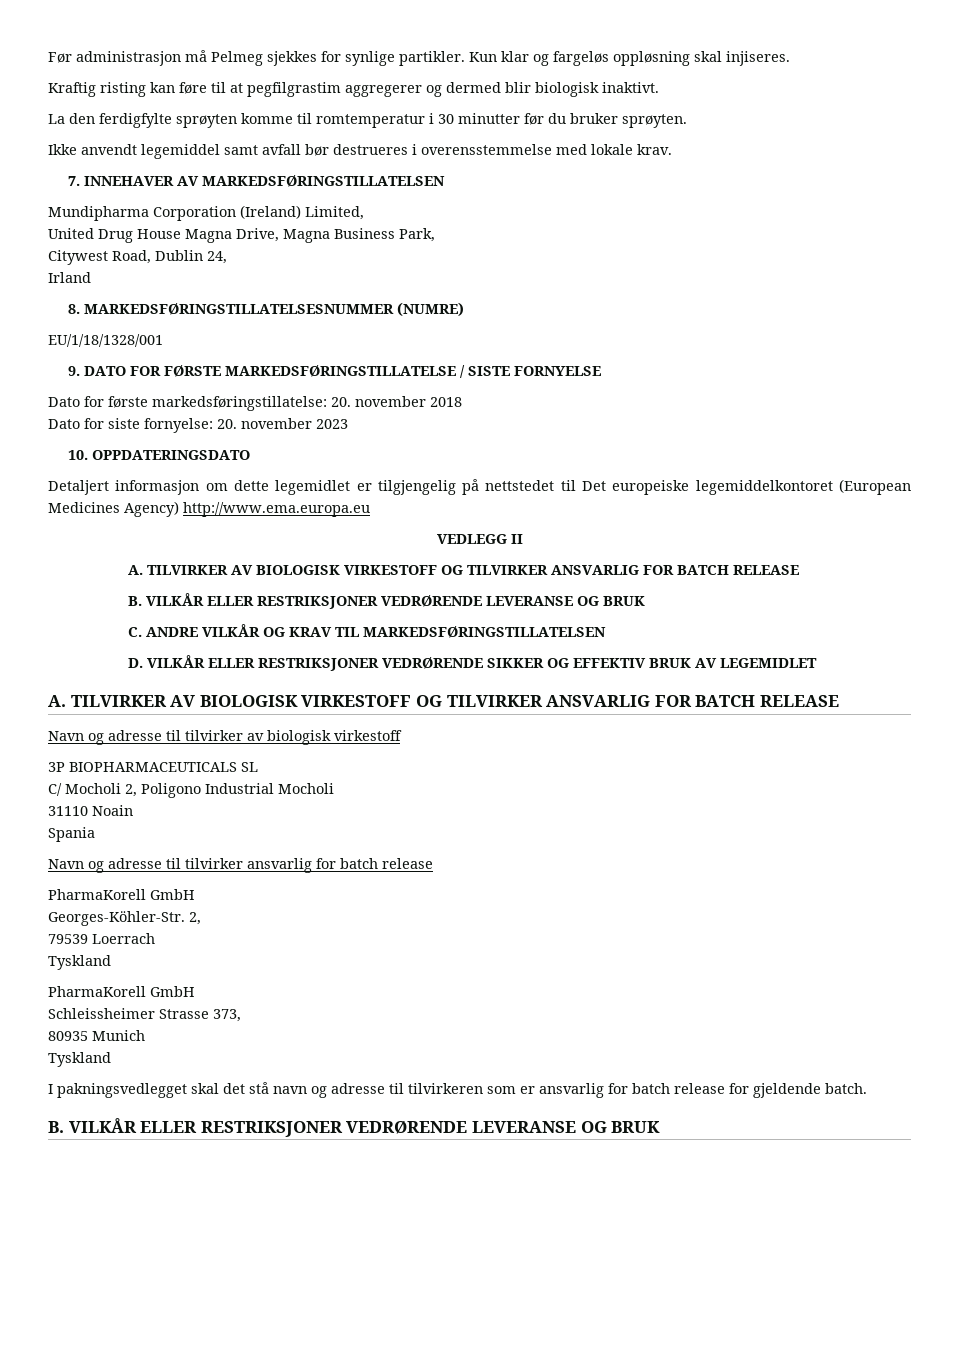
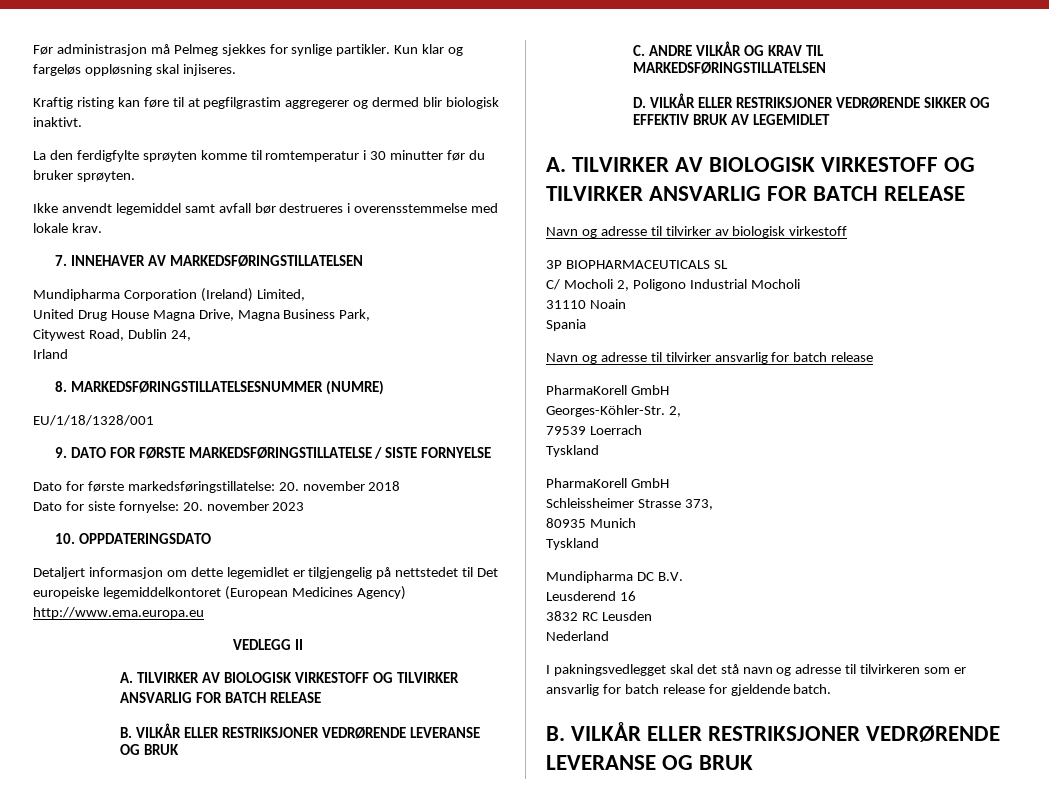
(111, 1059) none -> [546,571,683,583] [546,591,636,601] [546,611,652,621] [546,631,609,641] // Mundipharma DC B.V. // Leusderend 16 // 3832 RC Leusden // Nederland

